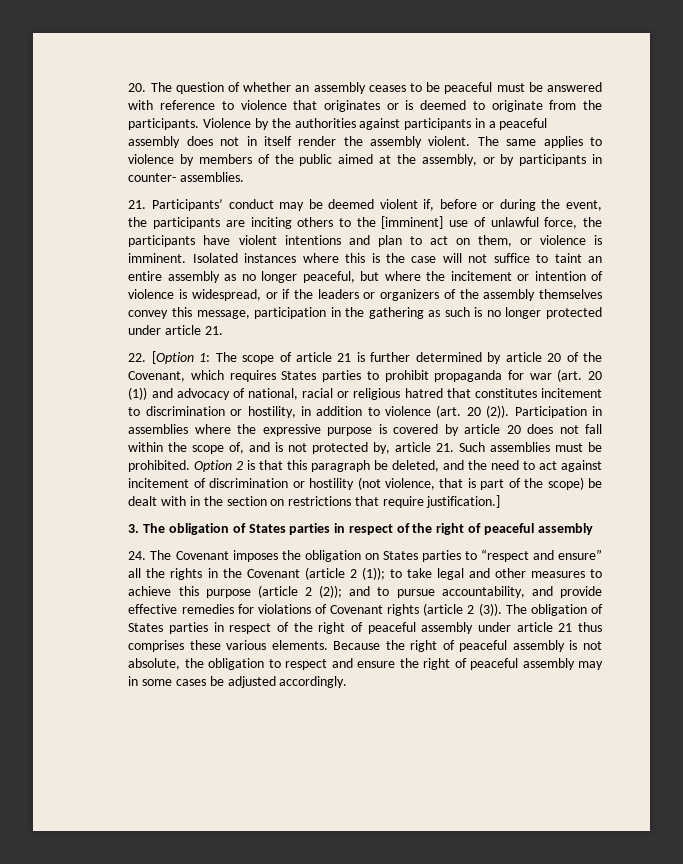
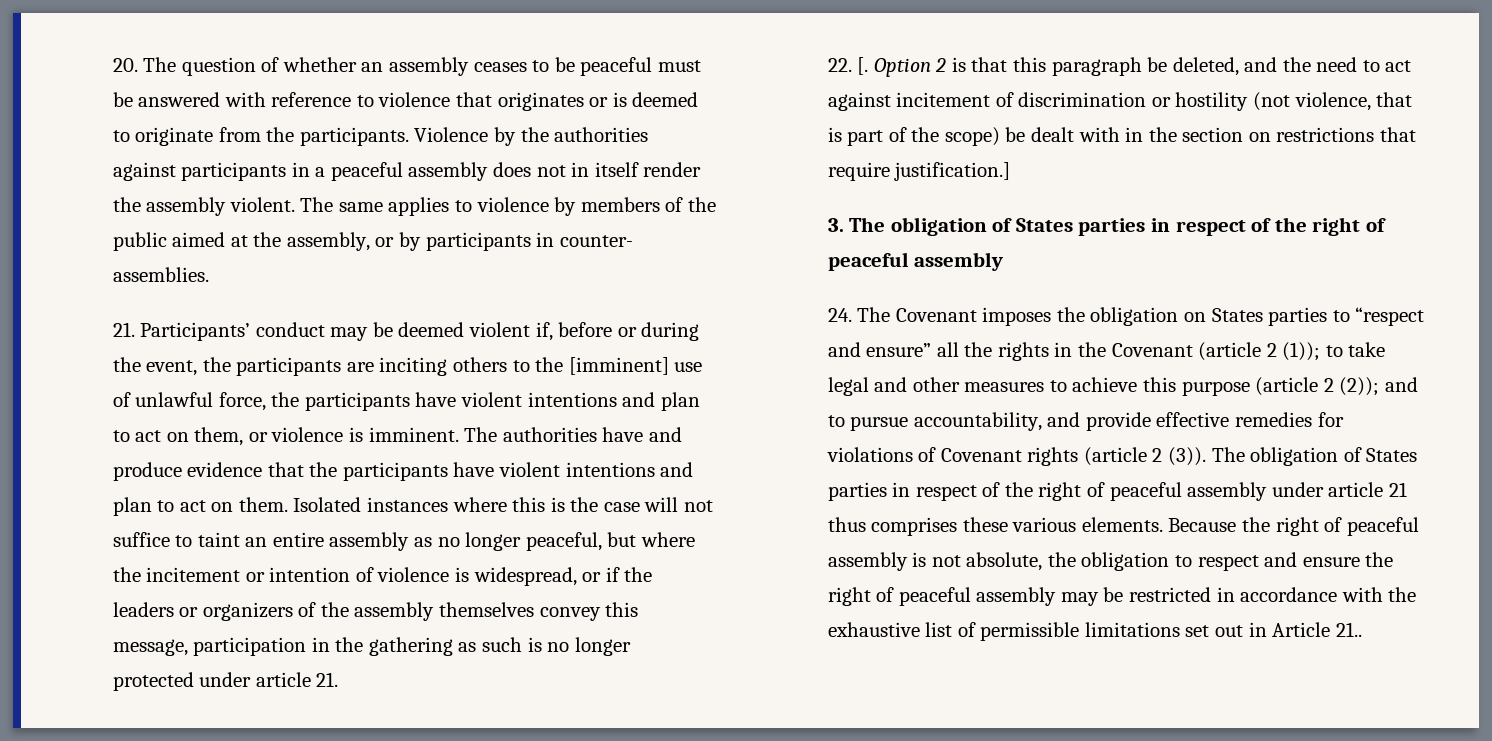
(187, 258) none -> [464,427,682,442] [112,462,694,481] [112,497,288,516] The authorities have and produce evidence that the participants have violent intentions and plan to act on them.
[151,351,603,364] [128,369,602,382] [128,387,602,400] [128,405,603,418] [128,424,602,436] [128,442,602,454] [128,460,191,472] [Option 1: The scope of article 21 is further determined by article 20 of the Covenant, which requires States parties to prohibit propaganda for war (art. 20 (1)) and advocacy of national, racial or religious hatred that constitutes incitement to discrimination or hostility, in addition to violence (art. 20 (2)). Participation in assemblies where the expressive purpose is covered by article 20 does not fall within the scope of, and is not protected by, article 21. Such assemblies must be prohibited. -> [857,57,869,75] [.
[128,676,348,688] in some cases be adjusted accordingly. -> [1103,587,1417,602] [827,622,1362,641] be restricted in accordance with the exhaustive list of permissible limitations set out in Article 21..

